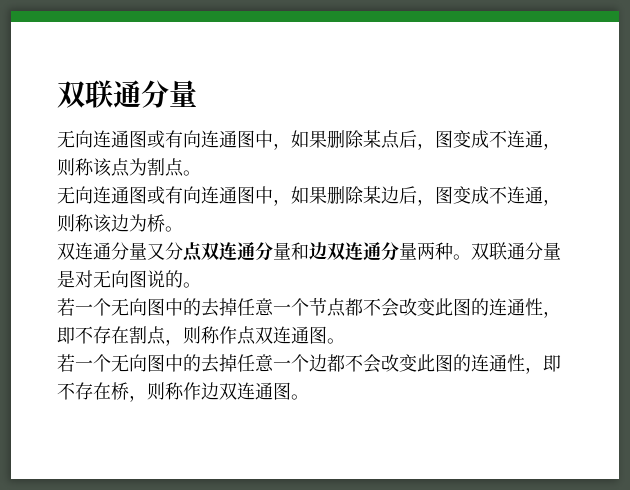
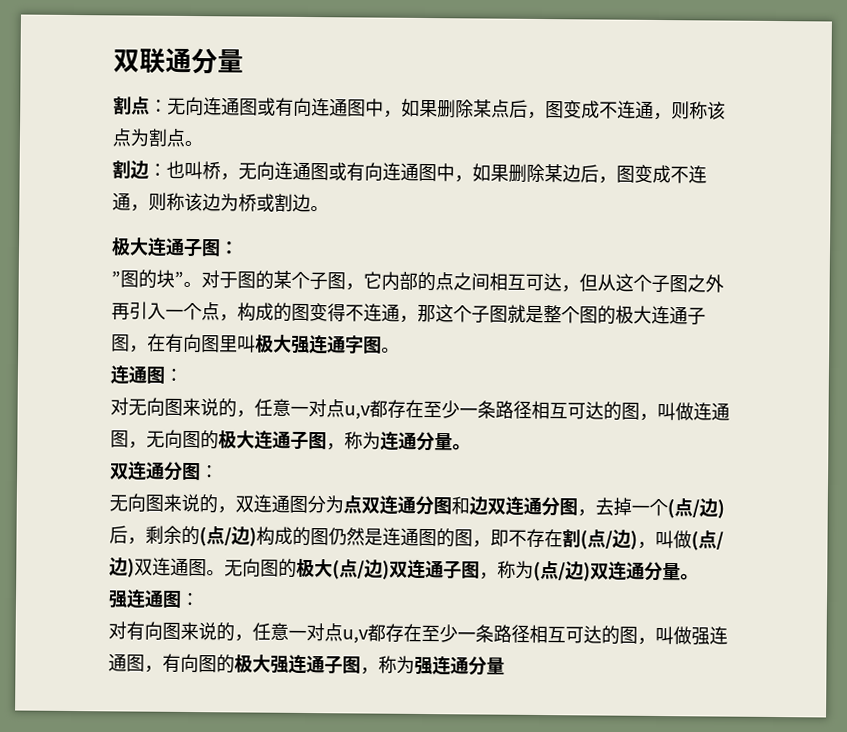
(197, 93) none -> [113,96,168,115] 割点：
(201, 173) none -> [112,160,239,181] 割边：也叫桥，
[165,226,183,232] [57,242,183,260] 。 // 双连通分量又分 -> [256,193,329,213] [111,237,239,258] [111,269,724,294] [111,301,706,326] [111,333,400,355] [110,365,183,385] [110,397,730,422] [110,429,471,452] [110,461,219,481] [109,493,344,514] 或割边。 // 极大连通子图： // ”图的块”。对于图的某个子图，它内部的点之间相互可达，但从这个子图之外再引入一个点，构成的图变得不连通，那这个子图就是整个图的极大连通子图，在有向图里叫极大强连通字图。 // 连通图： // 对无向图来说的，任意一对点u,v都存在至少一条路径相互可达的图，叫做连通图，无向图的极大连通子图，称为连通分量。 // 双连通分图： // 无向图来说的，双连通图分为
[273,242,291,260] 量 -> [433,497,452,515] 图
[399,242,561,260] [57,270,201,288] [57,298,561,318] [57,326,345,346] [57,354,561,374] [57,382,309,402] 量两种。双联通分量是对无向图说的。 // 若一个无向图中的去掉任意一个节点都不会改变此图的连通性，即不存在割点，则称作点双连通图。 // 若一个无向图中的去掉任意一个边都不会改变此图的连通性，即不存在桥，则称作边双连通图。 -> [559,497,725,519] [109,525,724,551] [109,557,699,582] [108,589,200,609] [108,621,728,646] [108,653,505,676] 图，去掉一个(点/边)后，剩余的(点/边)构成的图仍然是连通图的图，即不存在割(点/边)，叫做(点/边)双连通图。无向图的极大(点/边)双连通子图，称为(点/边)双连通分量。 // 强连通图： // 对有向图来说的，任意一对点u,v都存在至少一条路径相互可达的图，叫做强连通图，有向图的极大强连通子图，称为强连通分量

